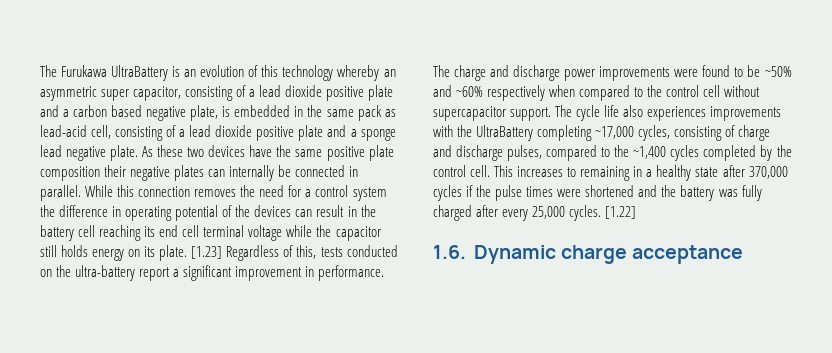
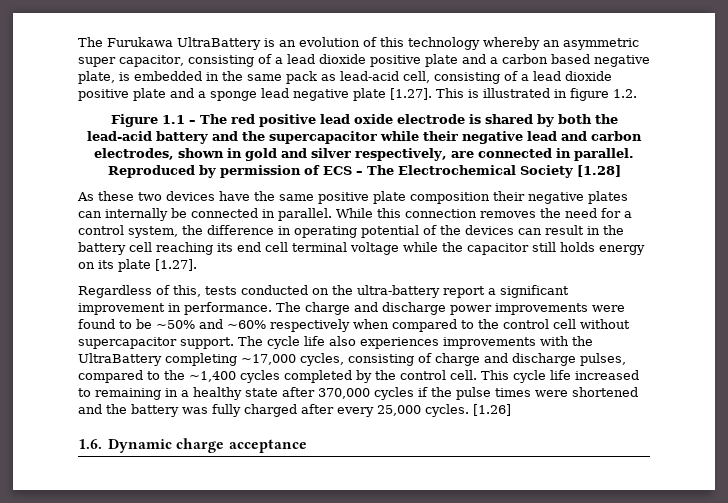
[110,145,139,161] plate. -> [353,88,637,101] [110,114,618,127] [87,131,642,144] [94,148,634,161] [107,165,621,178] plate [1.27]. This is illustrated in figure 1.2. // Figure 1.1 – The red positive lead oxide electrode is shared by both the lead-acid battery and the supercapacitor while their negative lead and carbon electrodes, shown in gold and silver respectively, are connected in parallel. Reproduced by permission of ECS – The Electrochemical Society [1.28] //
[352,187,387,201] system -> [128,226,178,238] system,
[159,245,223,261] plate. [1.23] -> [118,259,197,272] plate [1.27]. //
[517,166,564,177] increases -> [513,370,639,383] cycle life increased
[605,206,637,219] [1.22] -> [473,404,511,416] [1.26]

